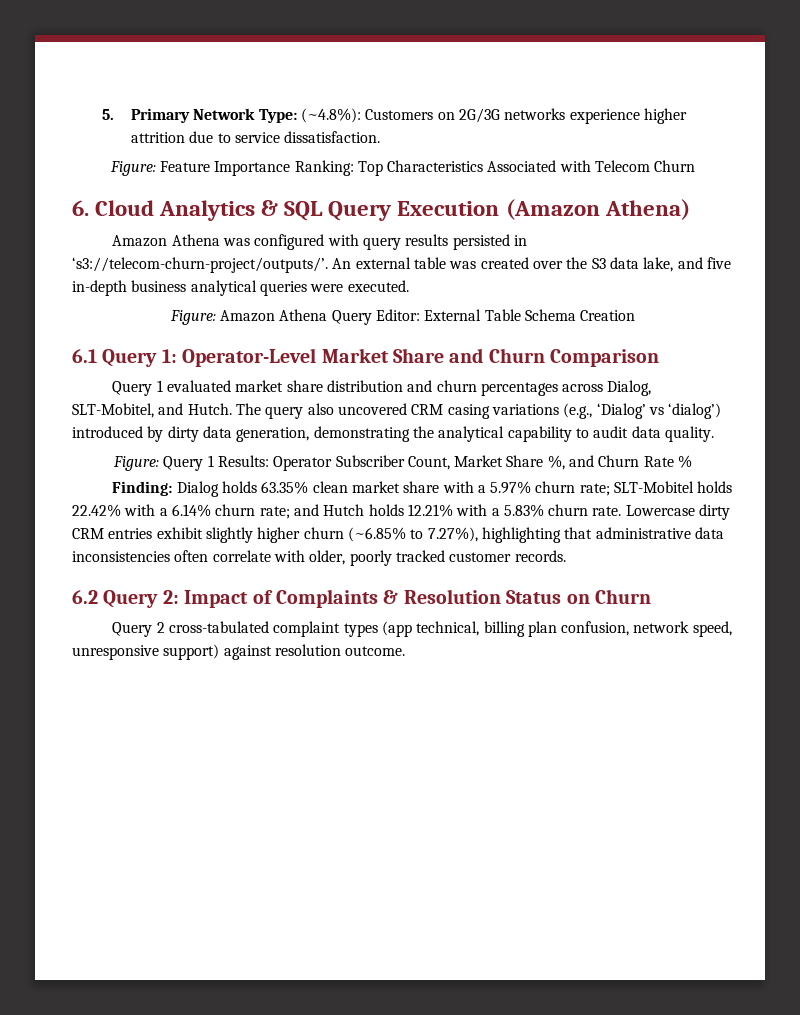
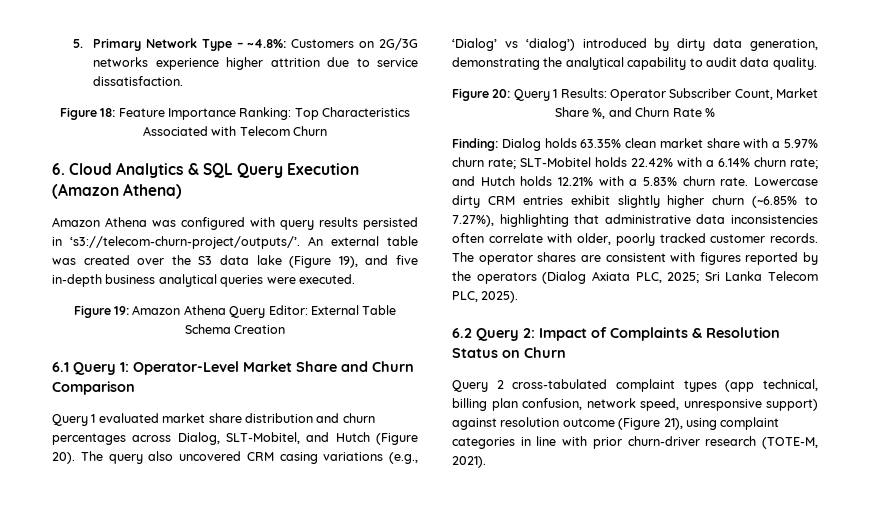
[258,108,361,123] Type: (~4.8%): -> [201,39,287,51] Type – ~4.8%:
[109,161,156,176] Figure: -> [59,107,116,120] Figure 18:
[643,257,674,272] lake, -> [256,255,358,268] lake (Figure 19),
[169,310,216,325] Figure: -> [73,305,130,318] Figure 19:
[187,403,232,415] Hutch. -> [335,432,418,445] [52,452,75,464] Hutch (Figure 20).
[112,456,159,471] Figure: -> [452,88,511,101] Figure 20:
(566, 556) none -> [452,252,818,265] [452,271,818,284] [452,291,519,303] The operator shares are consistent with figures reported by the operators (Dialog Axiata PLC, 2025; Sri Lanka Telecom PLC, 2025).
[345,646,406,656] outcome. -> [562,417,780,430] [452,436,818,449] [452,456,486,468] outcome (Figure 21), using complaint categories in line with prior churn-driver research (TOTE-M, 2021).

